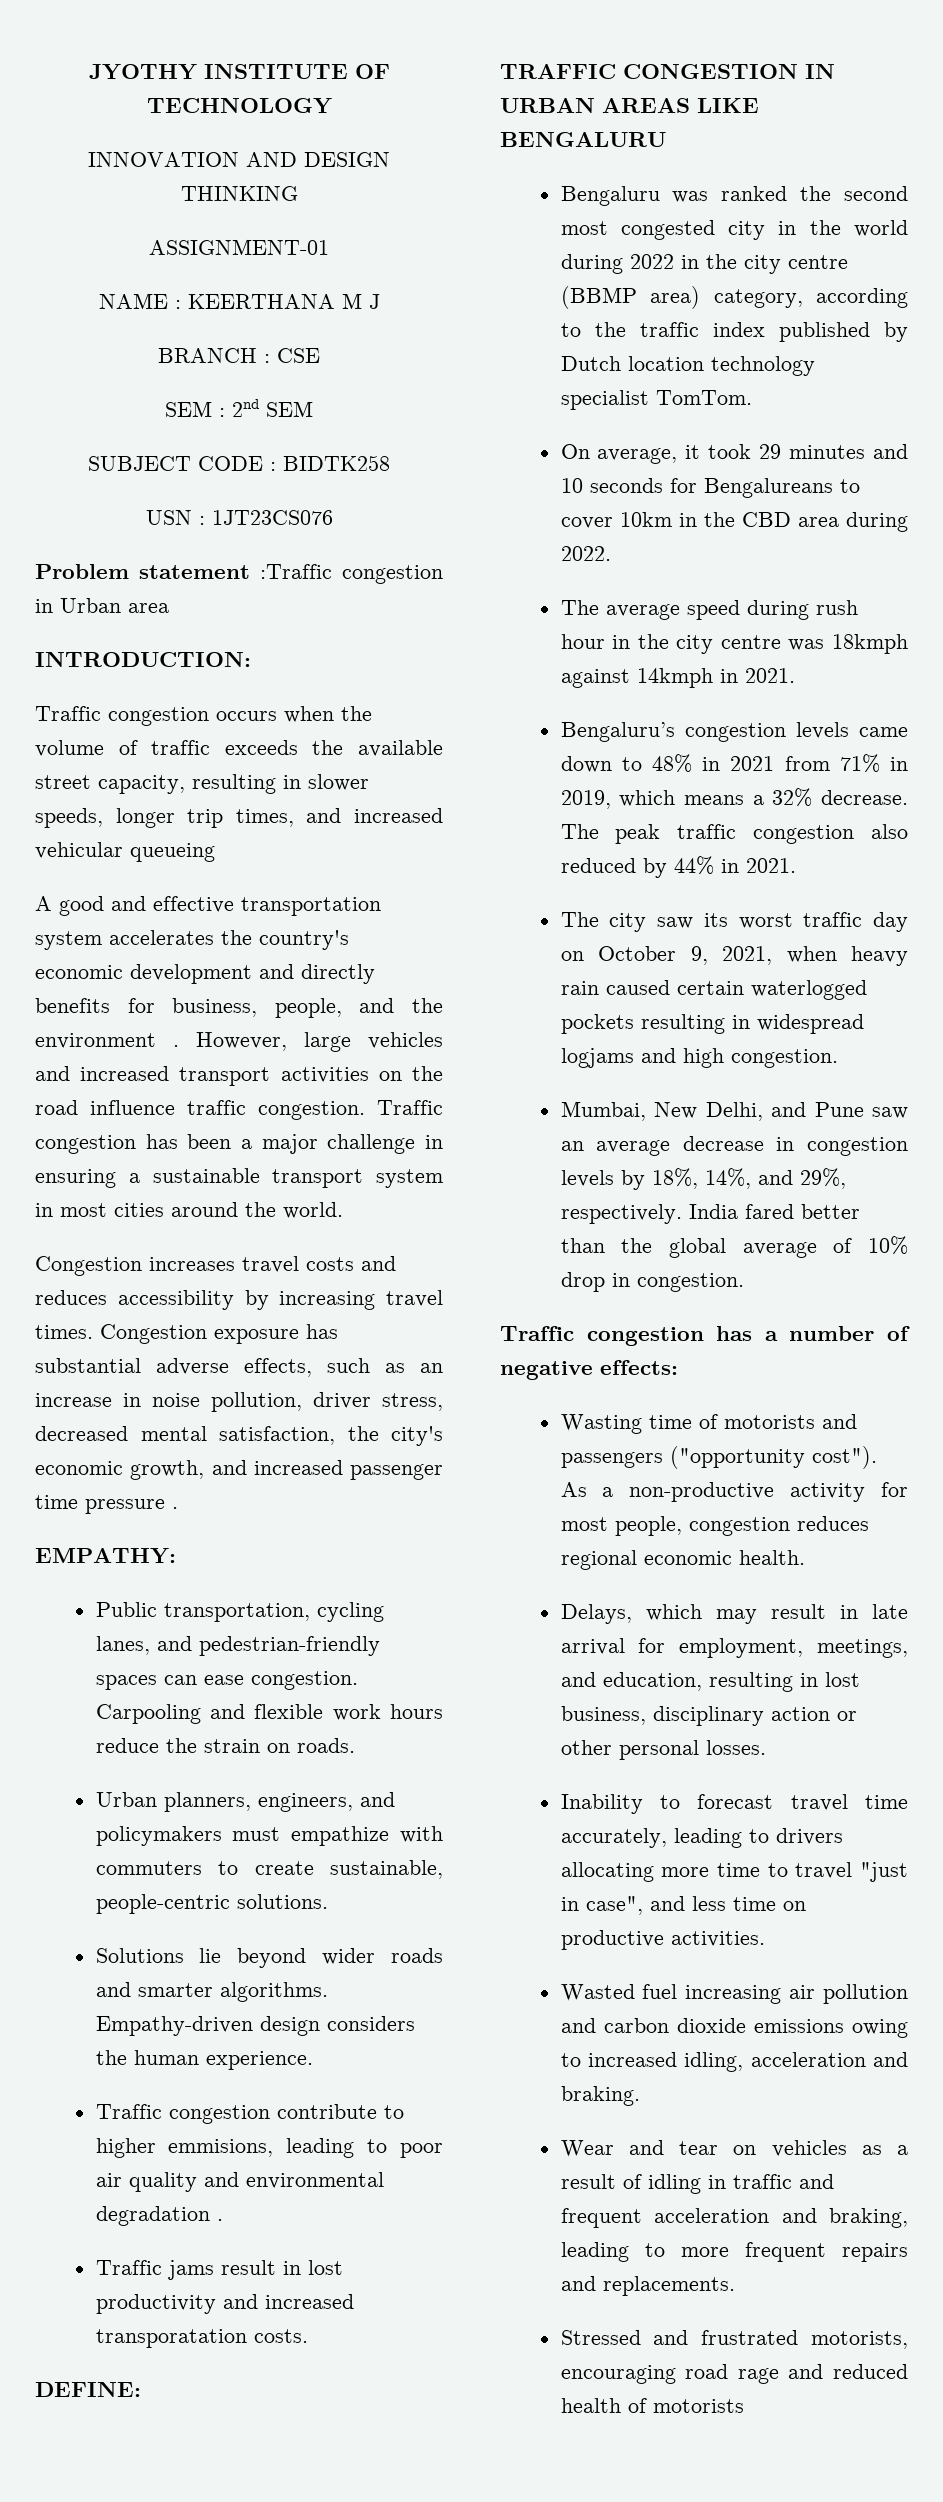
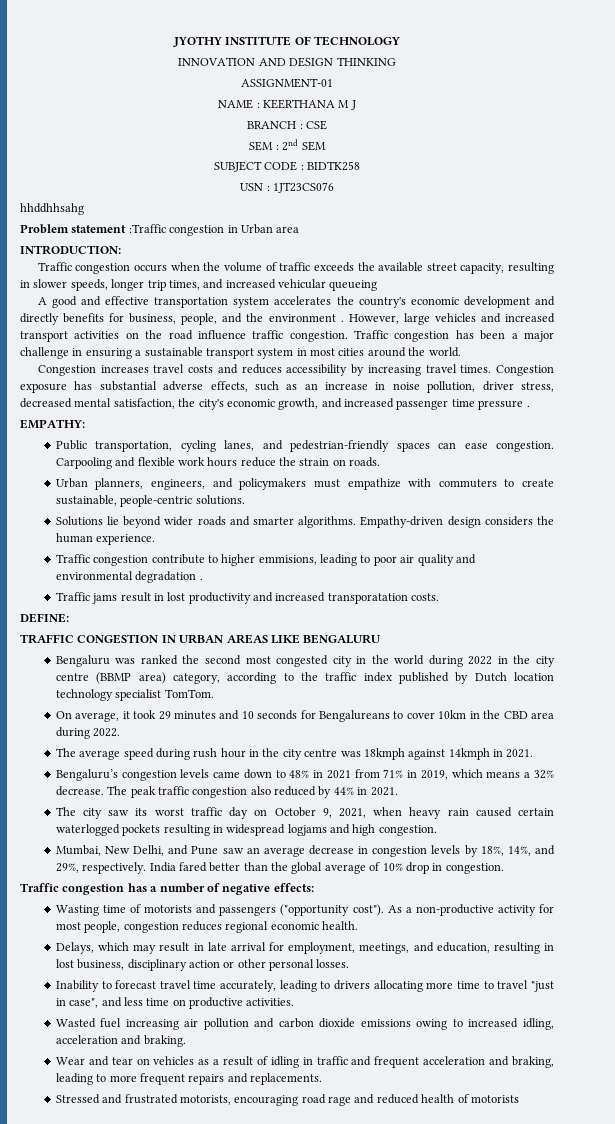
(333, 517) none -> [20,203,84,215] // hhddhhsahg

